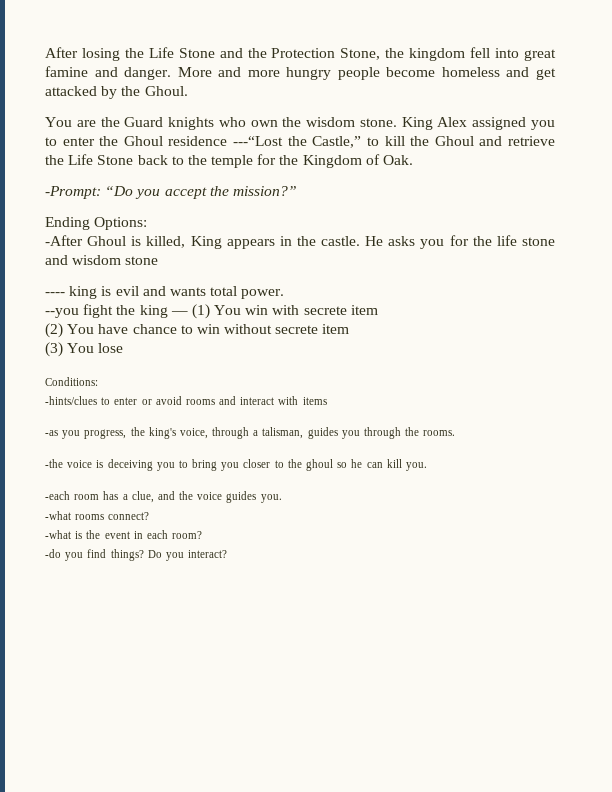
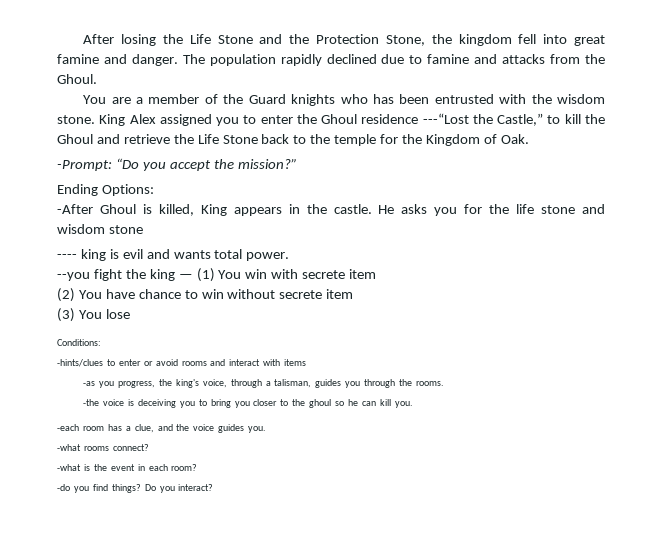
[177,67,556,80] [45,86,118,99] More and more hungry people become homeless and get attacked by -> [182,54,581,66] The population rapidly declined due to famine and attacks from
(96, 123) none -> [136,94,218,104] a member of
[250,120,278,127] own -> [372,94,527,104] has been entrusted with

